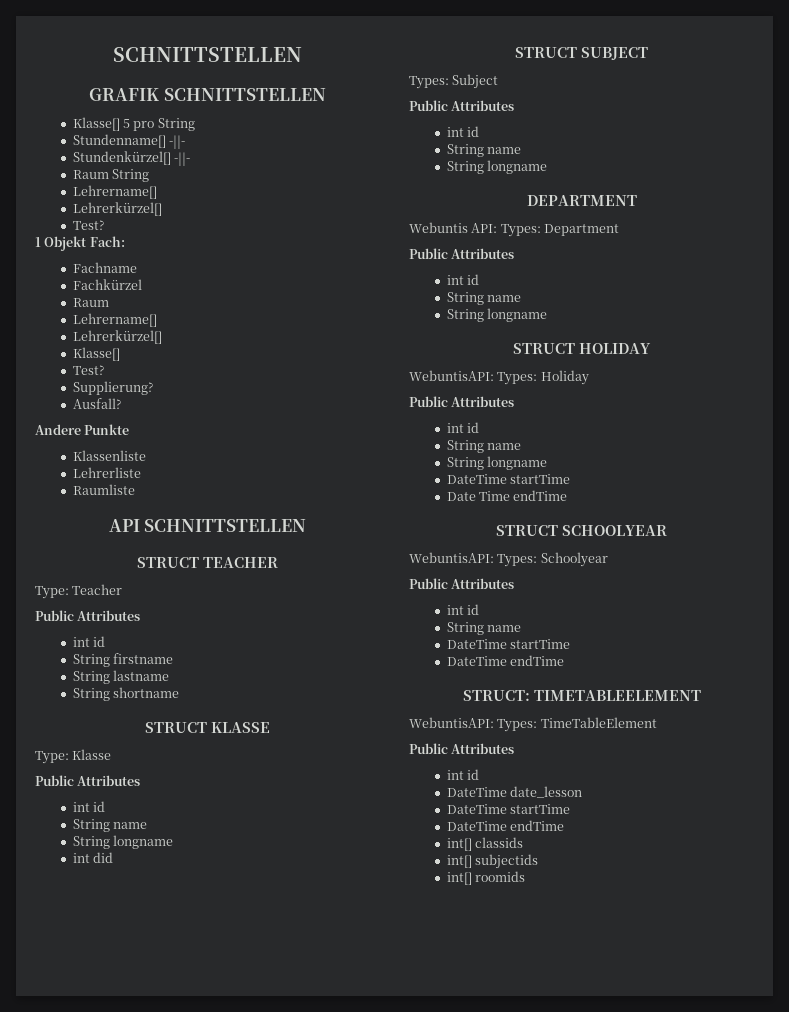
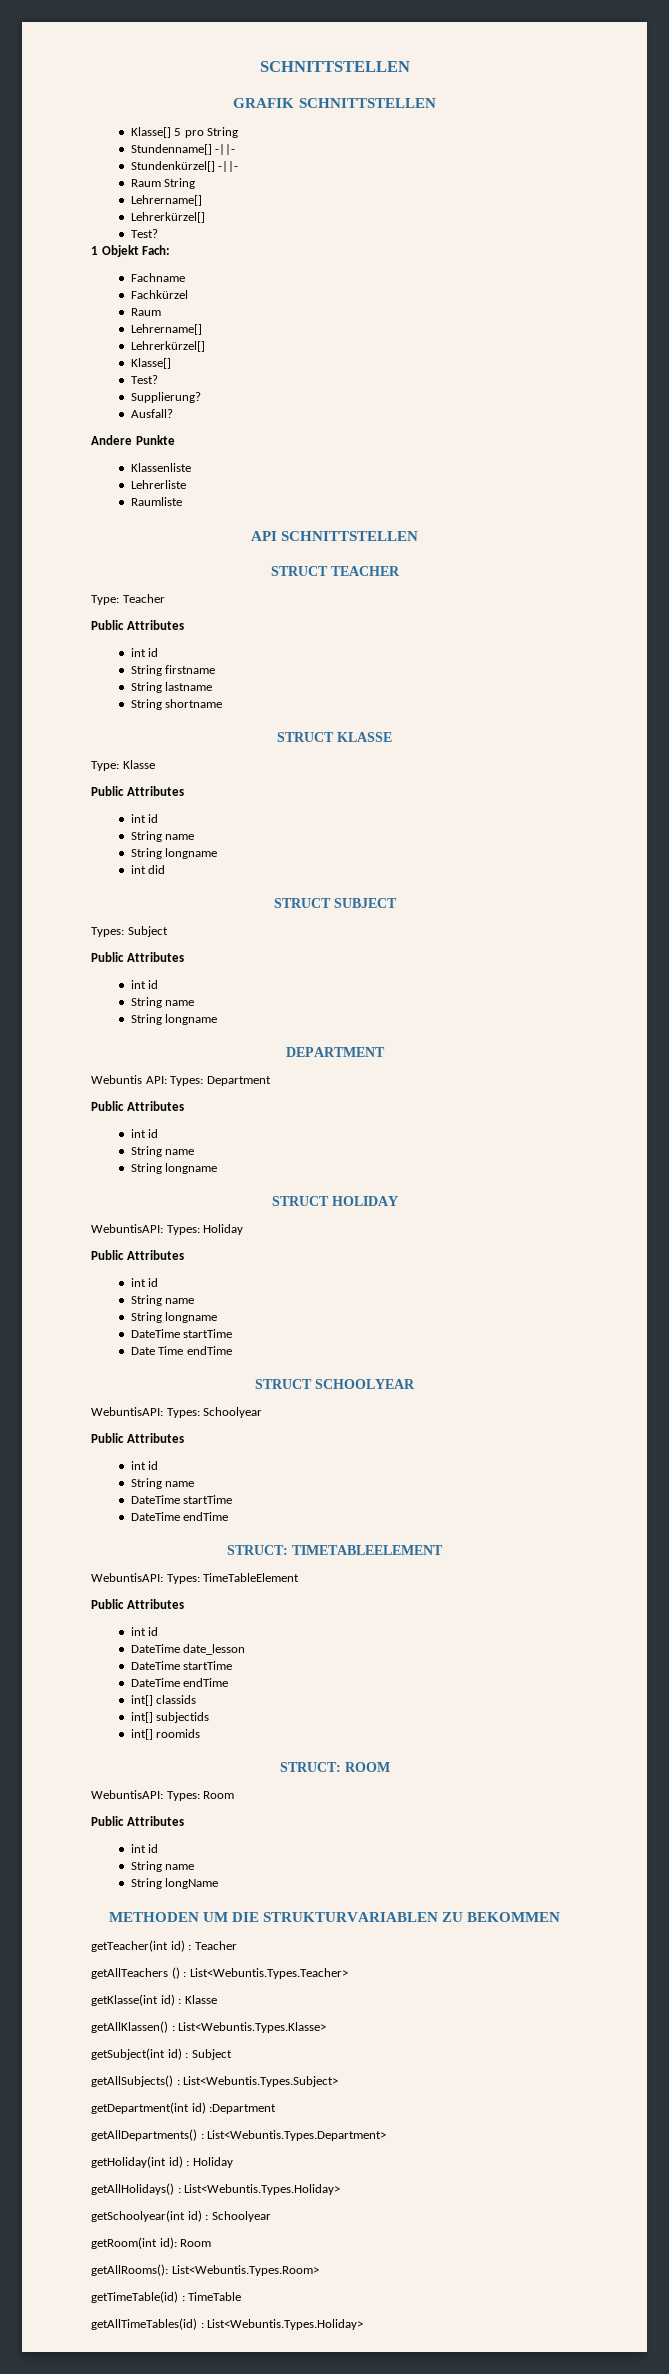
(526, 876) none -> [279,1762,390,1772] [91,1790,235,1801] [91,1816,184,1826] [130,1844,159,1853] [130,1861,195,1872] [130,1878,219,1889] [108,1912,561,1922] [91,1940,237,1952] [91,1967,348,1979] [91,1994,217,2006] [91,2021,327,2033] [91,2048,232,2060] [91,2075,339,2087] [91,2102,277,2114] [91,2129,387,2141] [91,2156,233,2168] [91,2183,341,2195] [91,2210,271,2222] [91,2237,212,2249] [91,2264,319,2276] [91,2291,242,2303] [91,2318,364,2330] // STRUCT: ROOM // WebuntisAPI: Types: Room // Public Attributes // int id // String name // String longName // METHODEN UM DIE STRUKTURVARIABLEN ZU BEKOMMEN // getTeacher(int id) : Teacher // getAllTeachers () : List<Webuntis.Types.Teacher> // getKlasse(int id) : Klasse // getAllKlassen() : List<Webuntis.Types.Klasse> // getSubject(int id) : Subject // getAllSubjects() : List<Webuntis.Types.Subject> // getDepartment(int id) :Department // getAllDepartments() : List<Webuntis.Types.Department> // getHoliday(int id) : Holiday // getAllHolidays() : List<Webuntis.Types.Holiday> // getSchoolyear(int id) : Schoolyear // getRoom(int id): Room // getAllRooms(): List<Webuntis.Types.Room> // getTimeTable(id) : TimeTable // getAllTimeTables(id) : List<Webuntis.Types.Holiday>

